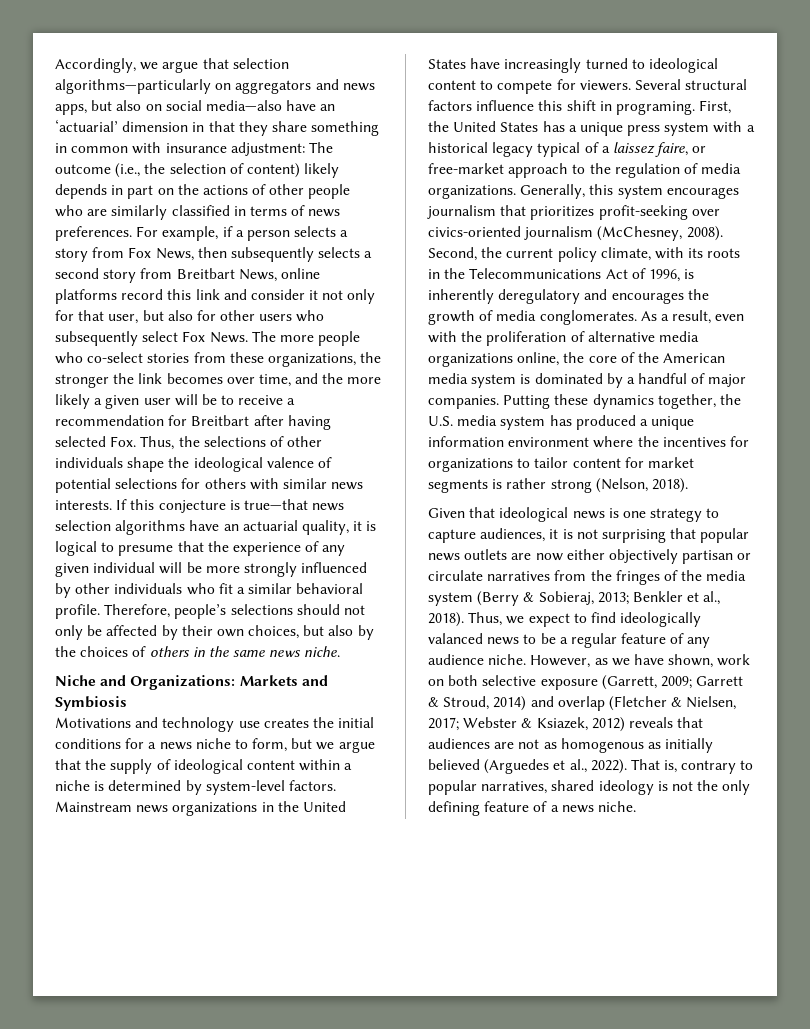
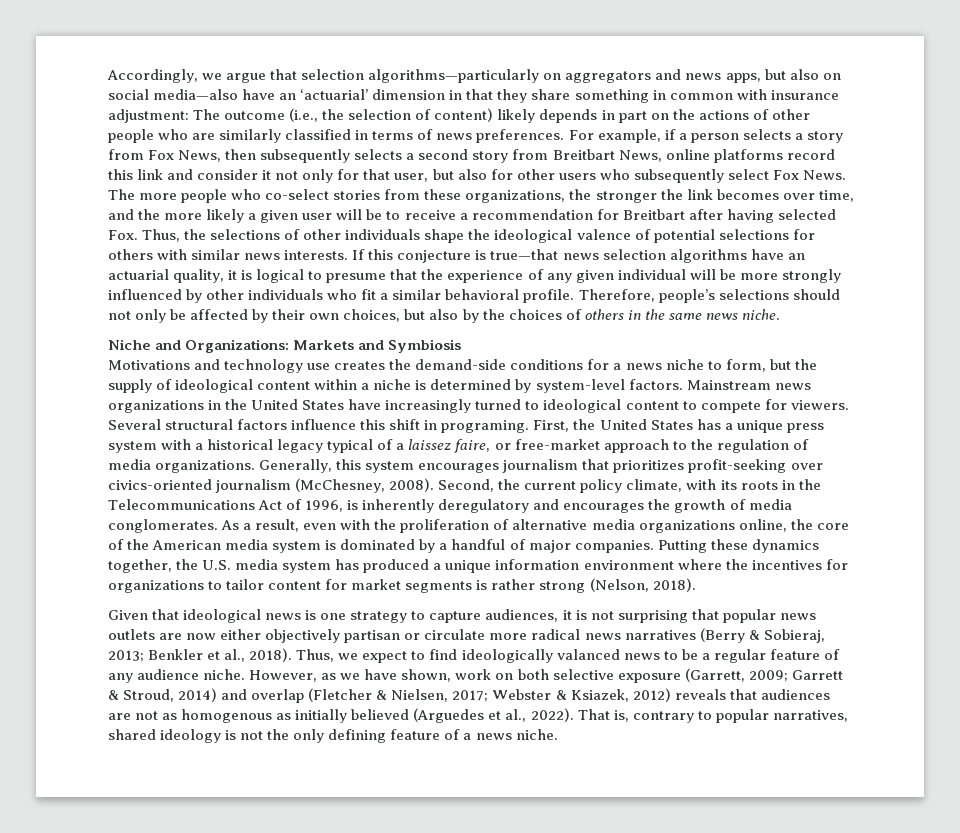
[338,717,375,728] initial -> [415,359,507,370] demand-side
[316,741,375,753] [55,759,81,770] we argue that -> (791, 364) none
[487,570,747,585] [428,592,473,606] narratives from the fringes of the media system -> [489,629,696,640] more radical news narratives

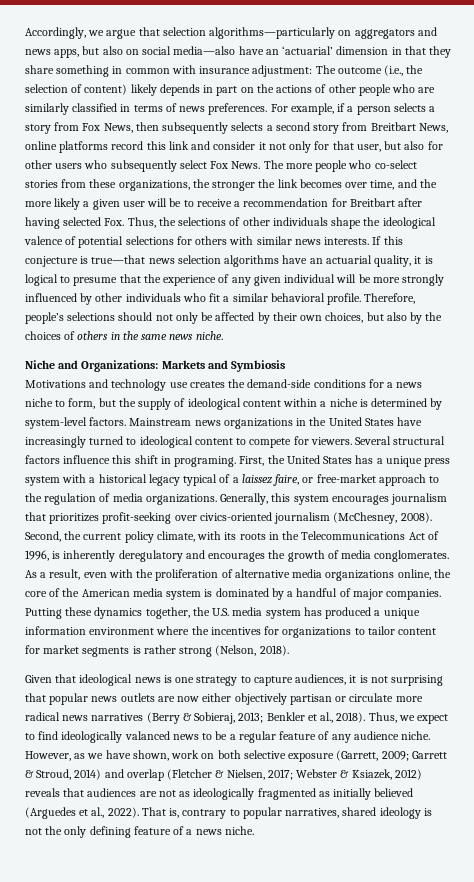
[181,709,273,723] homogenous -> [193,788,316,800] ideologically fragmented

